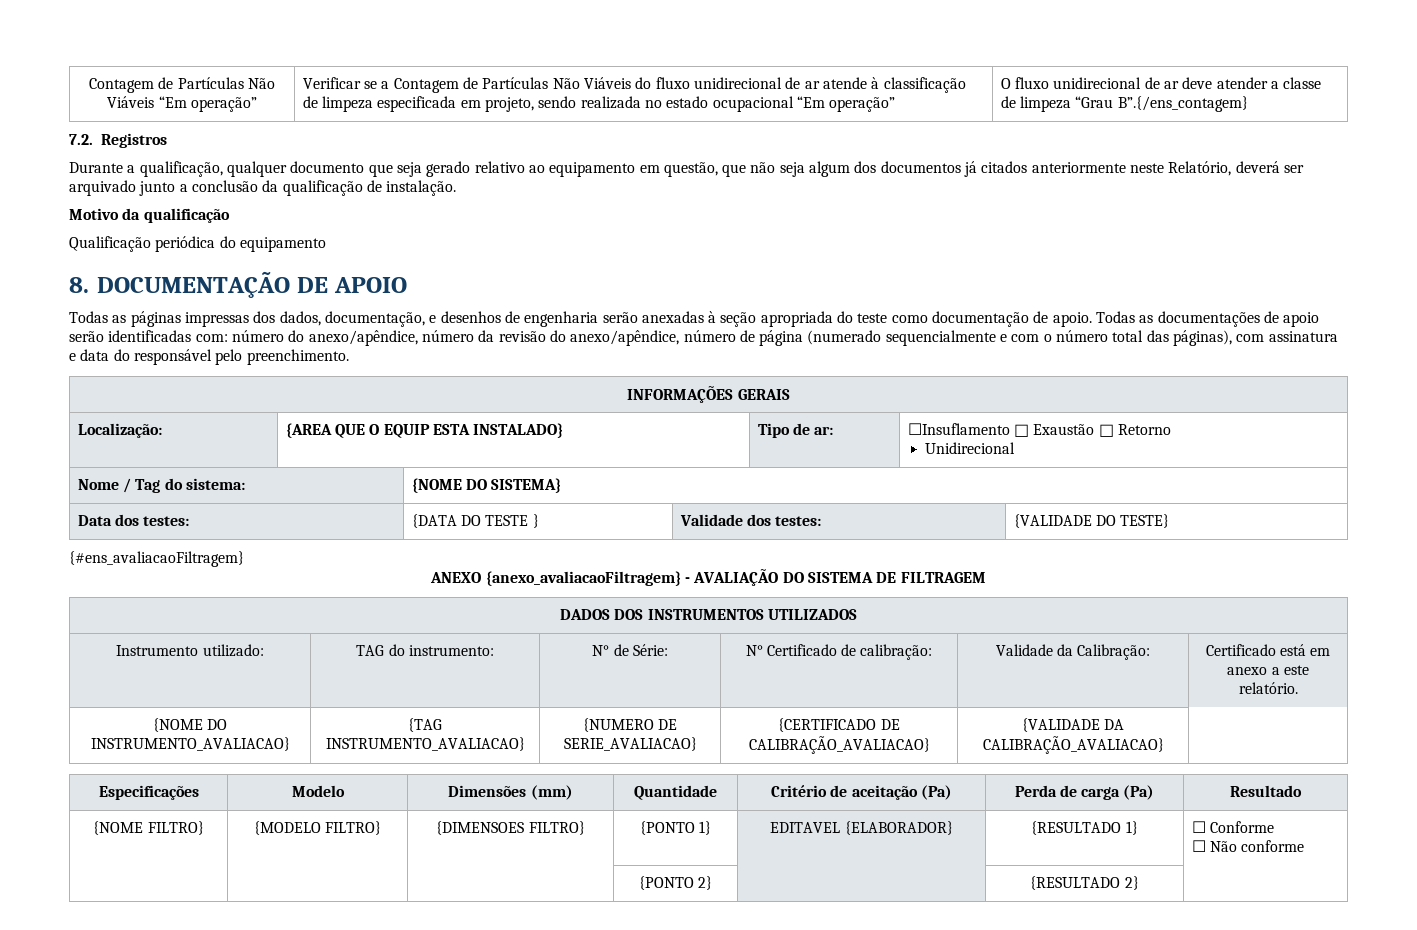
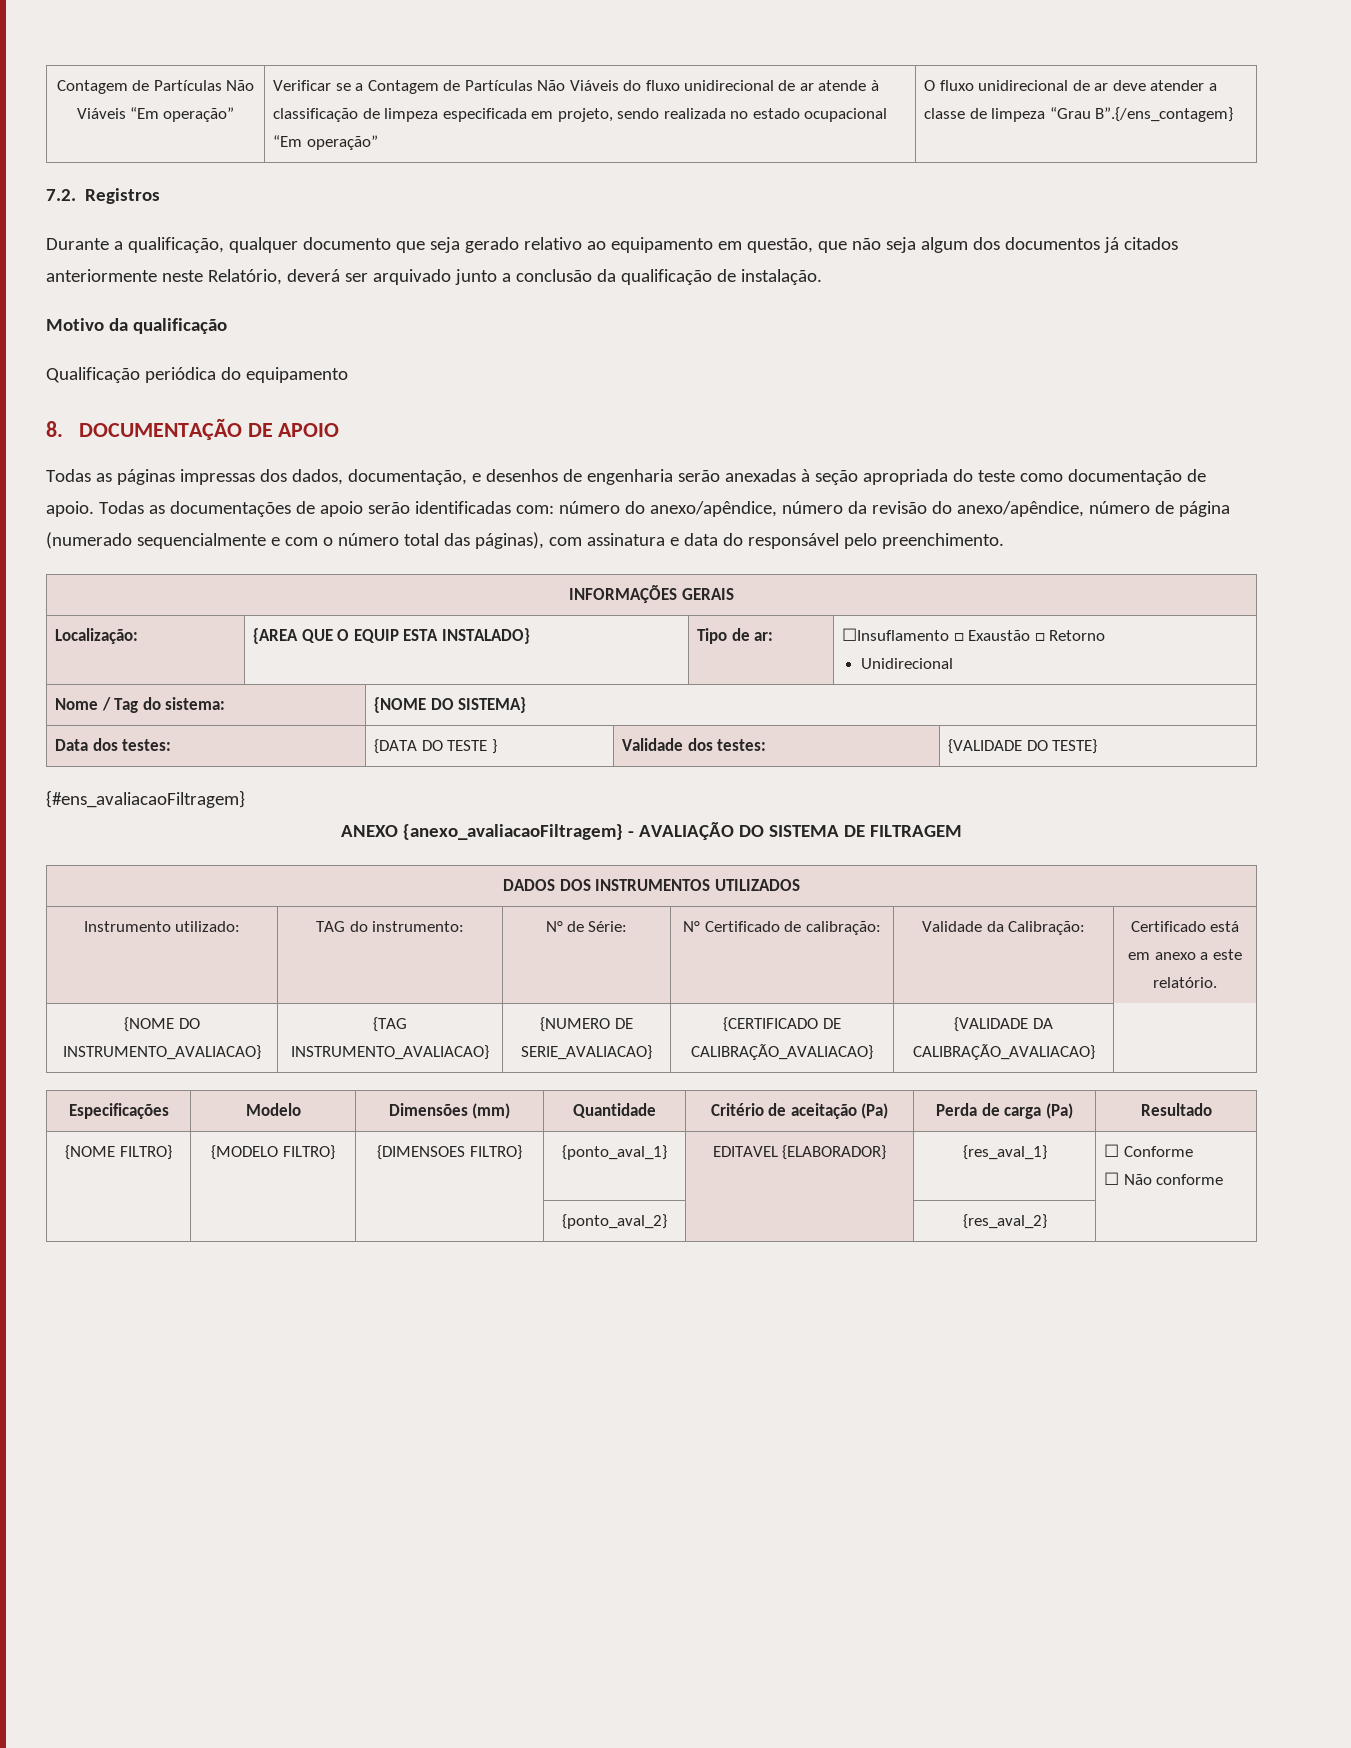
[639,821,712,835] {PONTO 1} -> [562,1145,667,1160] {ponto_aval_1}
[1031,821,1138,835] {RESULTADO 1} -> [962,1145,1047,1160] {res_aval_1}
[638,876,713,890] [1030,876,1139,890] {PONTO 2} | | {RESULTADO 2} -> [562,1214,667,1229] [962,1214,1047,1229] {ponto_aval_2} | | {res_aval_2}

